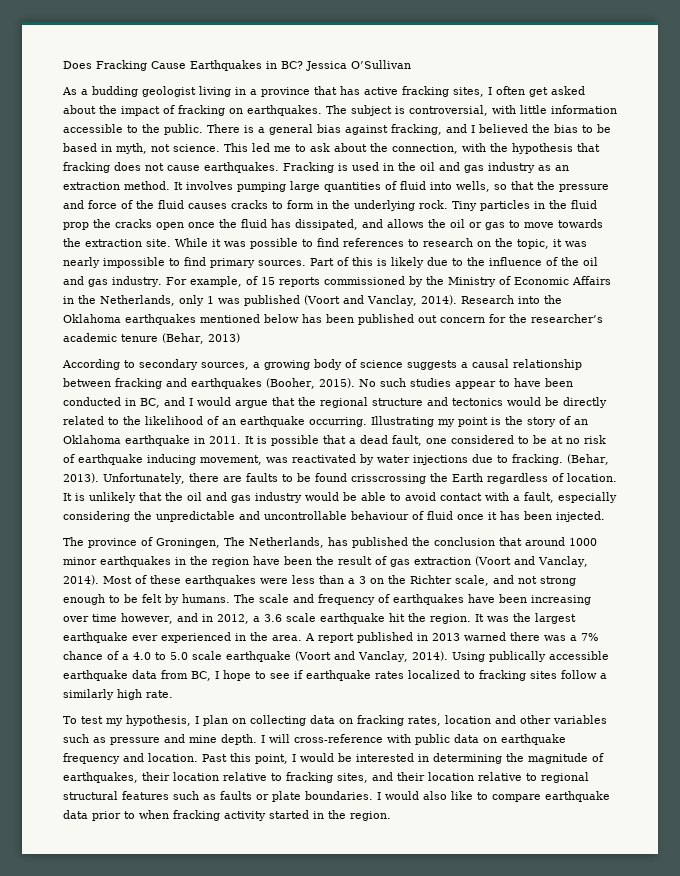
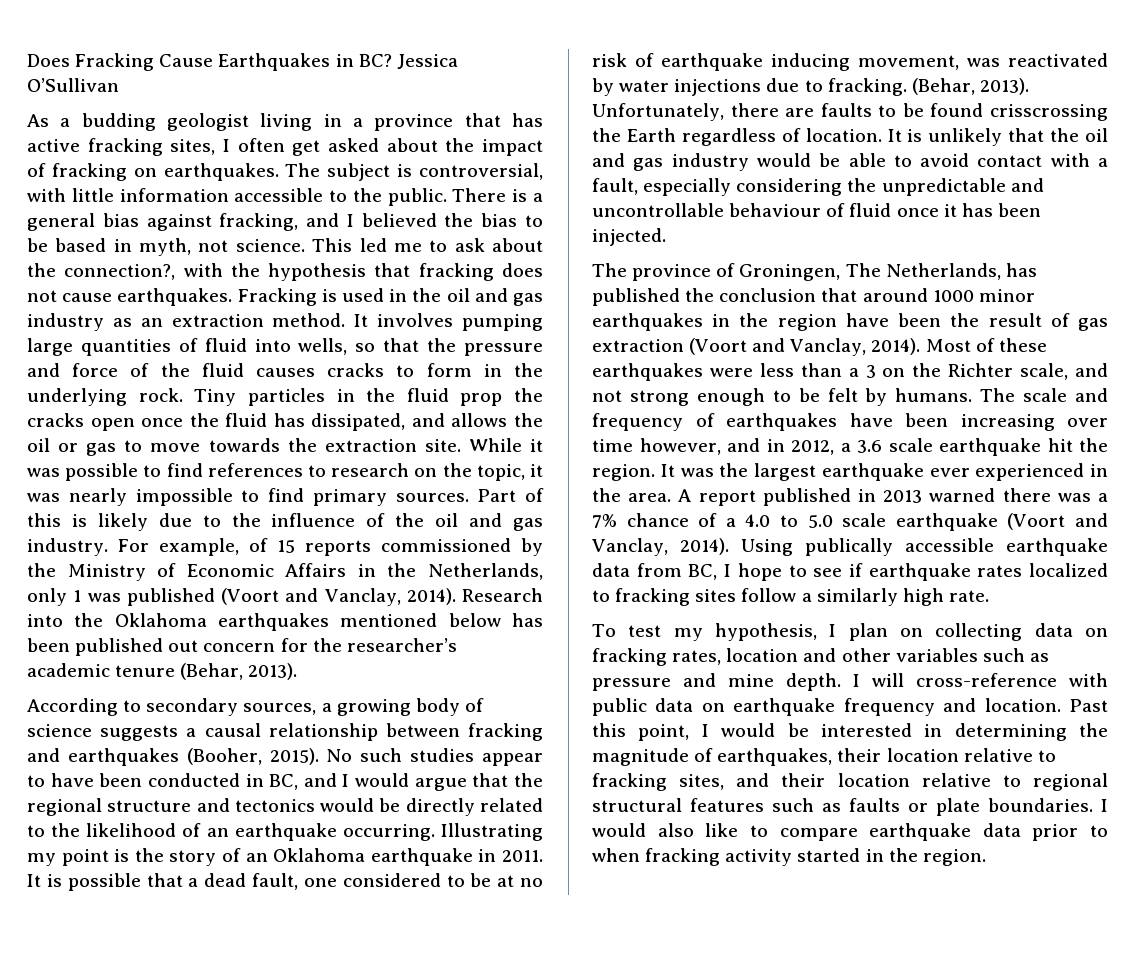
[392,144,458,154] connection, -> [64,264,176,280] connection?,
[207,333,240,343] 2013) -> [248,663,298,680] 2013).

